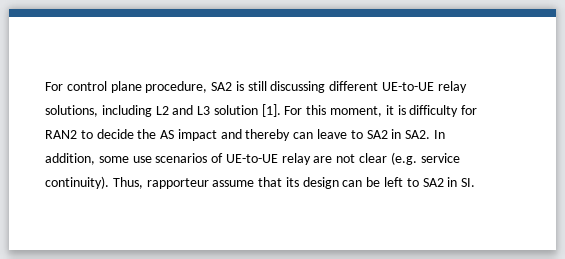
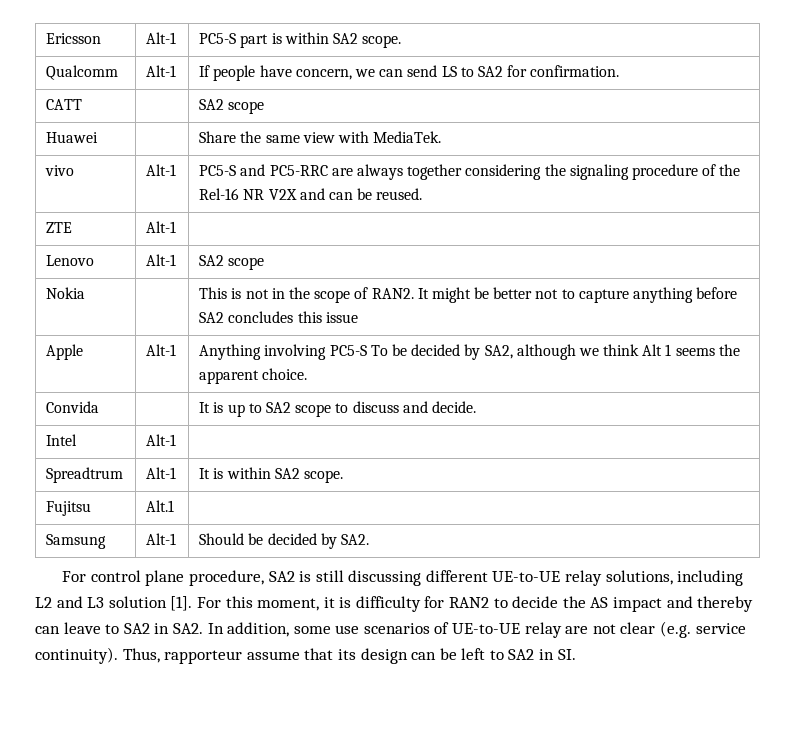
(45, 86) none -> [46,33,102,44] [146,32,177,44] [199,32,402,48] [46,65,119,80] [146,65,177,77] [199,65,620,81] [46,99,83,110] [199,99,265,114] [46,132,99,143] [199,131,442,143] [45,165,75,176] [146,164,177,176] [199,164,741,180] [199,188,423,200] [46,222,73,233] [146,221,177,233] [46,255,95,266] [146,254,177,266] [199,255,265,270] [46,287,86,299] [199,287,738,303] [199,311,358,323] [46,344,84,360] [146,344,177,356] [199,344,740,360] [199,368,308,384] [46,401,100,413] [199,401,476,417] [46,434,78,446] [146,434,177,446] [46,467,124,483] [146,467,177,479] [199,467,343,483] [46,501,92,516] [146,500,175,512] [46,534,107,549] [146,533,177,545] [199,533,369,549] Ericsson | Alt-1 | PC5-S part is within SA2 scope. // Qualcomm | Alt-1 | If people have concern, we can send LS to SA2 for confirmation. // CATT | | SA2 scope // Huawei | | Share the same view with MediaTek. // vivo | Alt-1 | PC5-S and PC5-RRC are always together considering the signaling procedure of the Rel-16 NR V2X and can be reused. // ZTE | Alt-1 | // Lenovo | Alt-1 | SA2 scope // Nokia | | This is not in the scope of RAN2. It might be better not to capture anything before SA2 concludes this issue // Apple | Alt-1 | Anything involving PC5-S To be decided by SA2, although we think Alt 1 seems the apparent choice. // Convida | | It is up to SA2 scope to discuss and decide. // Intel | Alt-1 | // Spreadtrum | Alt-1 | It is within SA2 scope. // Fujitsu | Alt.1 | // Samsung | Alt-1 | Should be decided by SA2. //

